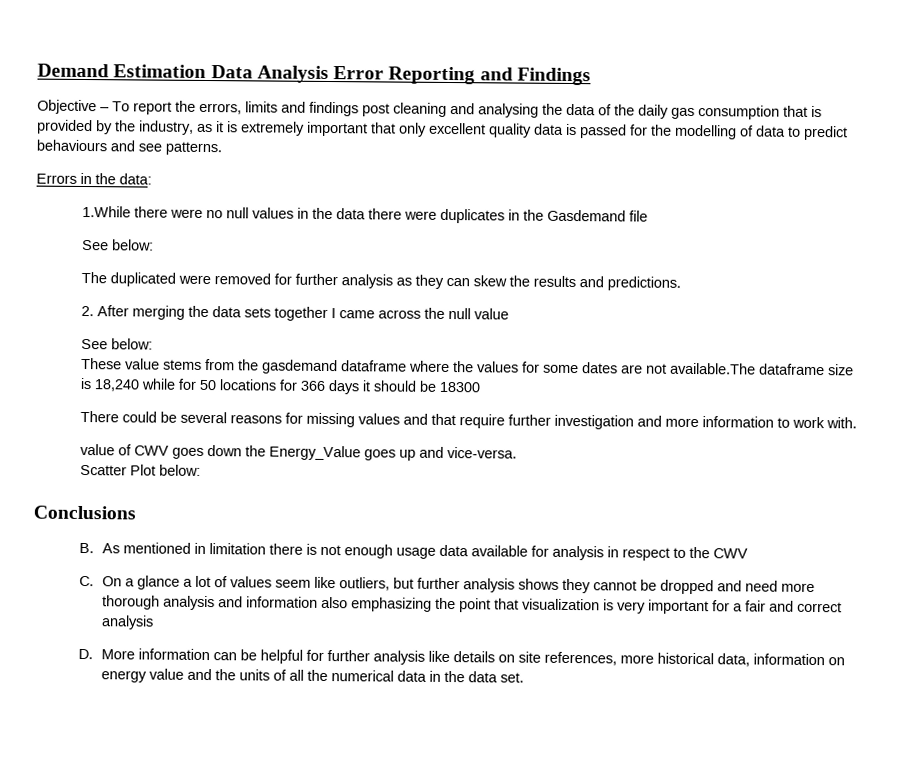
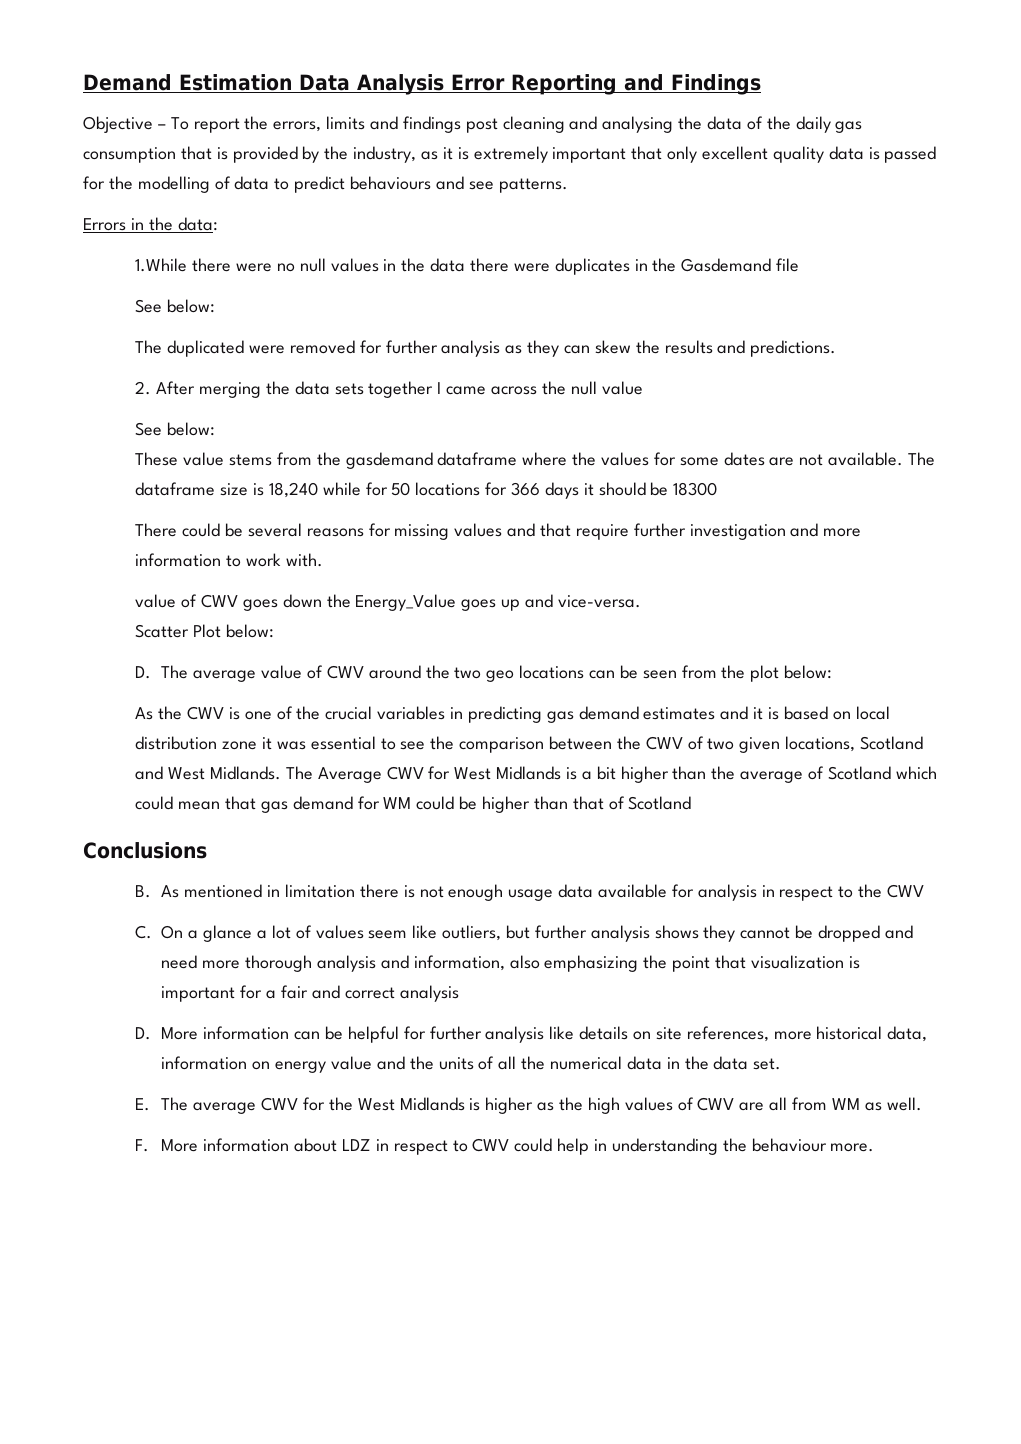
[669,362,756,375] available.The -> [828,452,935,466] available. The
(201, 470) none -> [135,665,833,682] [135,706,890,723] [135,736,923,753] [135,766,937,783] [135,796,692,813] // D. The average value of CWV around the two geo locations can be seen from the plot below: // As the CWV is one of the crucial variables in predicting gas demand estimates and it is based on local distribution zone it was essential to see the comparison between the CWV of two given locations, Scotland and West Midlands. The Average CWV for West Midlands is a bit higher than the average of Scotland which could mean that gas demand for WM could be higher than that of Scotland
[245,596,318,608] information -> [413,955,505,971] information,
[616,601,646,614] very -> (860, 962) none
(524, 677) none -> [135,1097,922,1114] [135,1138,875,1155] // E. The average CWV for the West Midlands is higher as the high values of CWV are all from WM as well. // F. More information about LDZ in respect to CWV could help in understanding the behaviour more.

